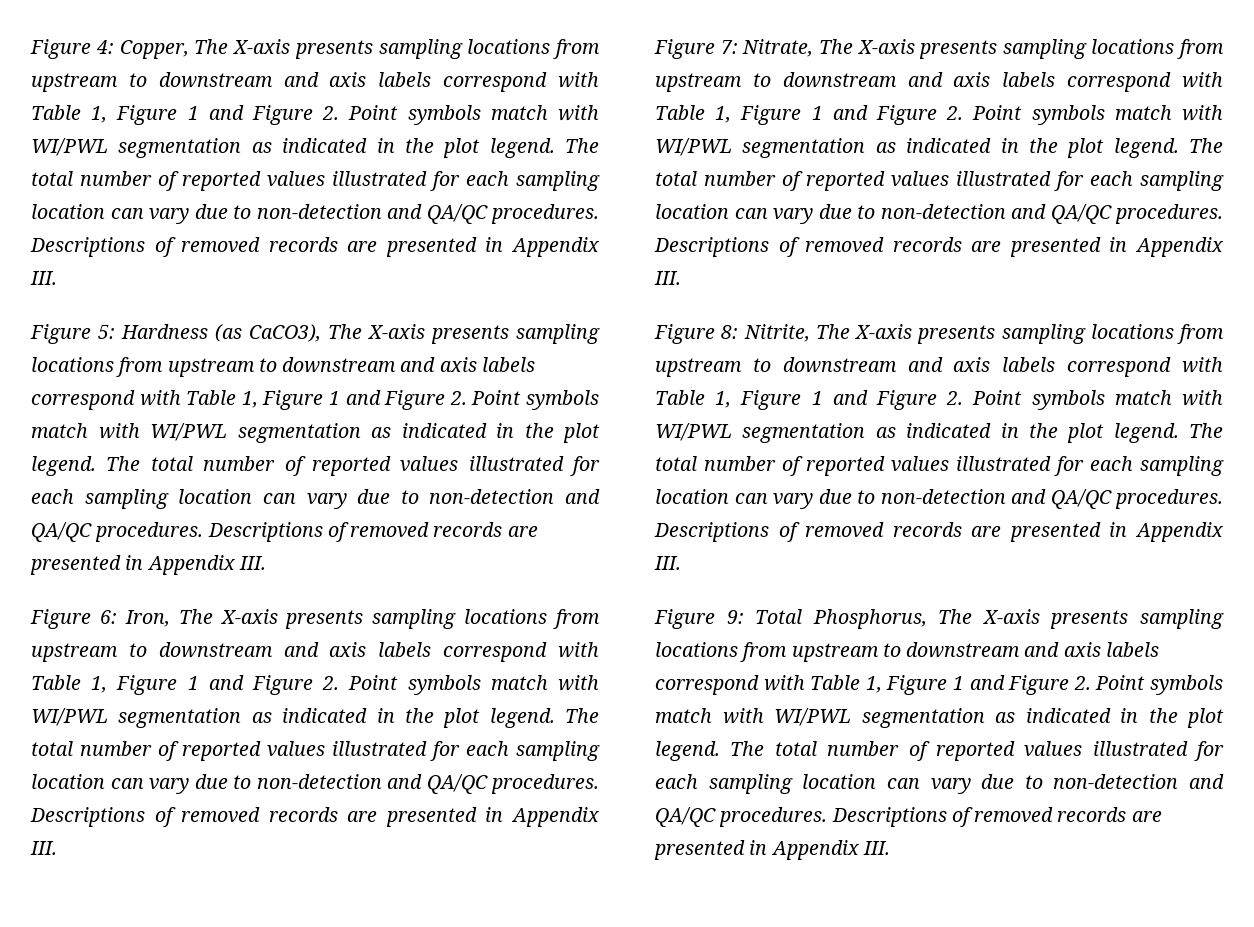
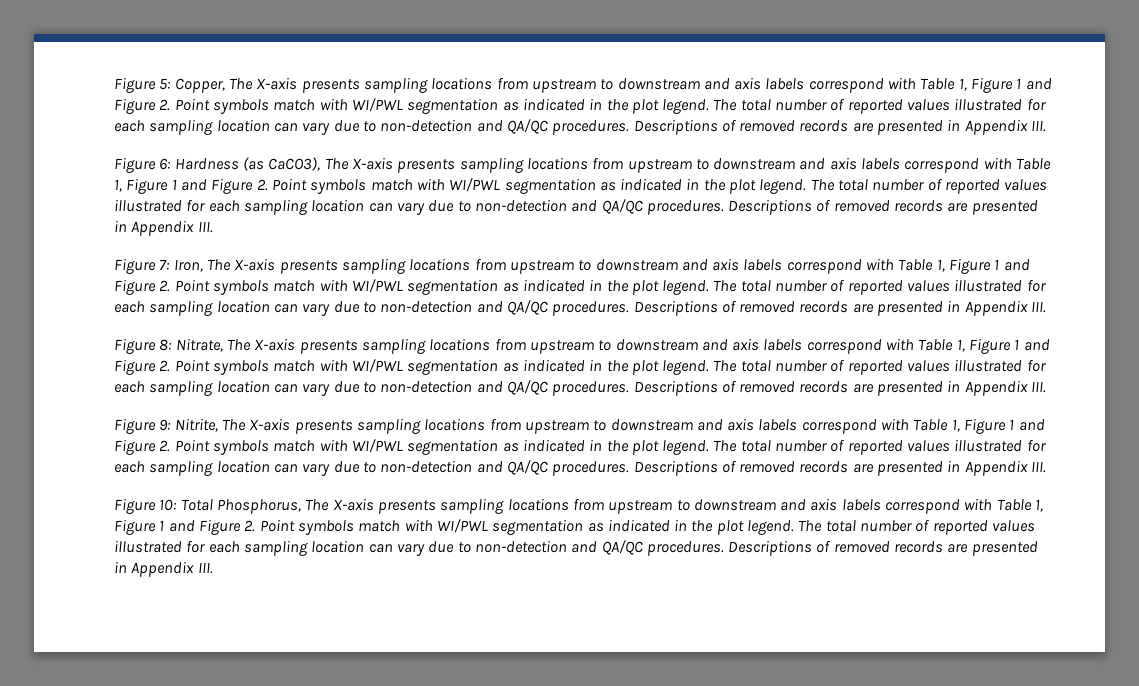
[30,39,114,59] Figure 4: -> [114,77,172,93] Figure 5:
[98,325,115,339] 5: -> [159,158,172,170] 6:
[99,610,117,624] 6: -> [159,259,171,270] 7:
[720,40,738,54] 7: -> [159,339,173,351] 8:
[721,325,739,339] 8: -> [159,419,172,431] 9:
[726,610,744,624] 9: -> [159,499,178,511] 10:

